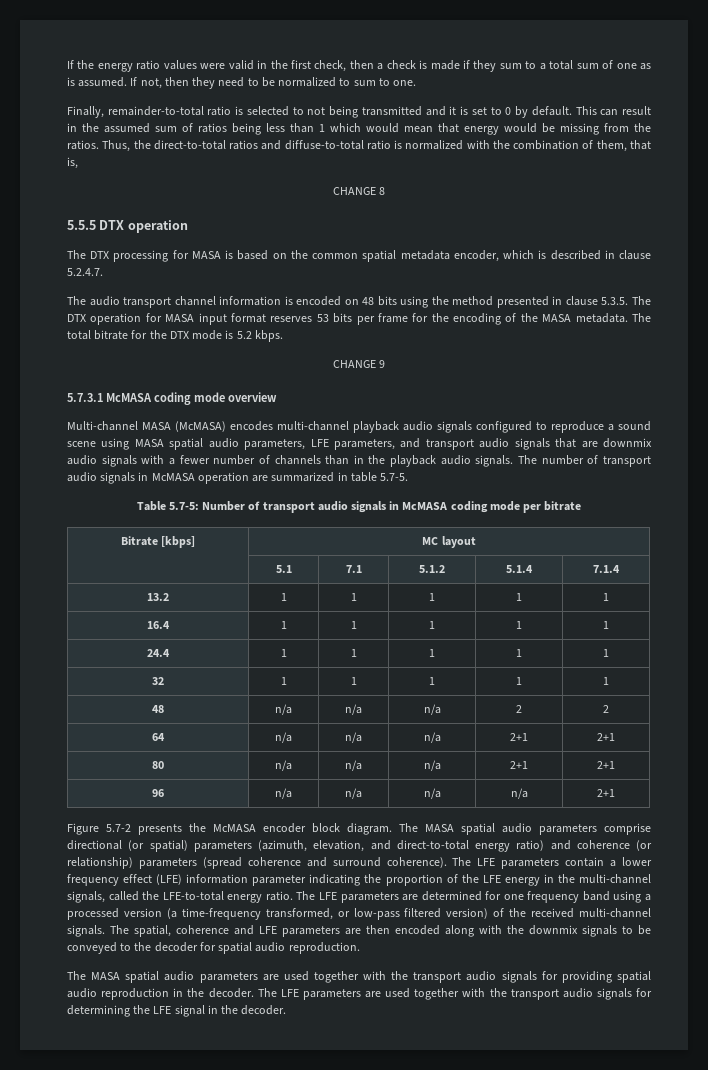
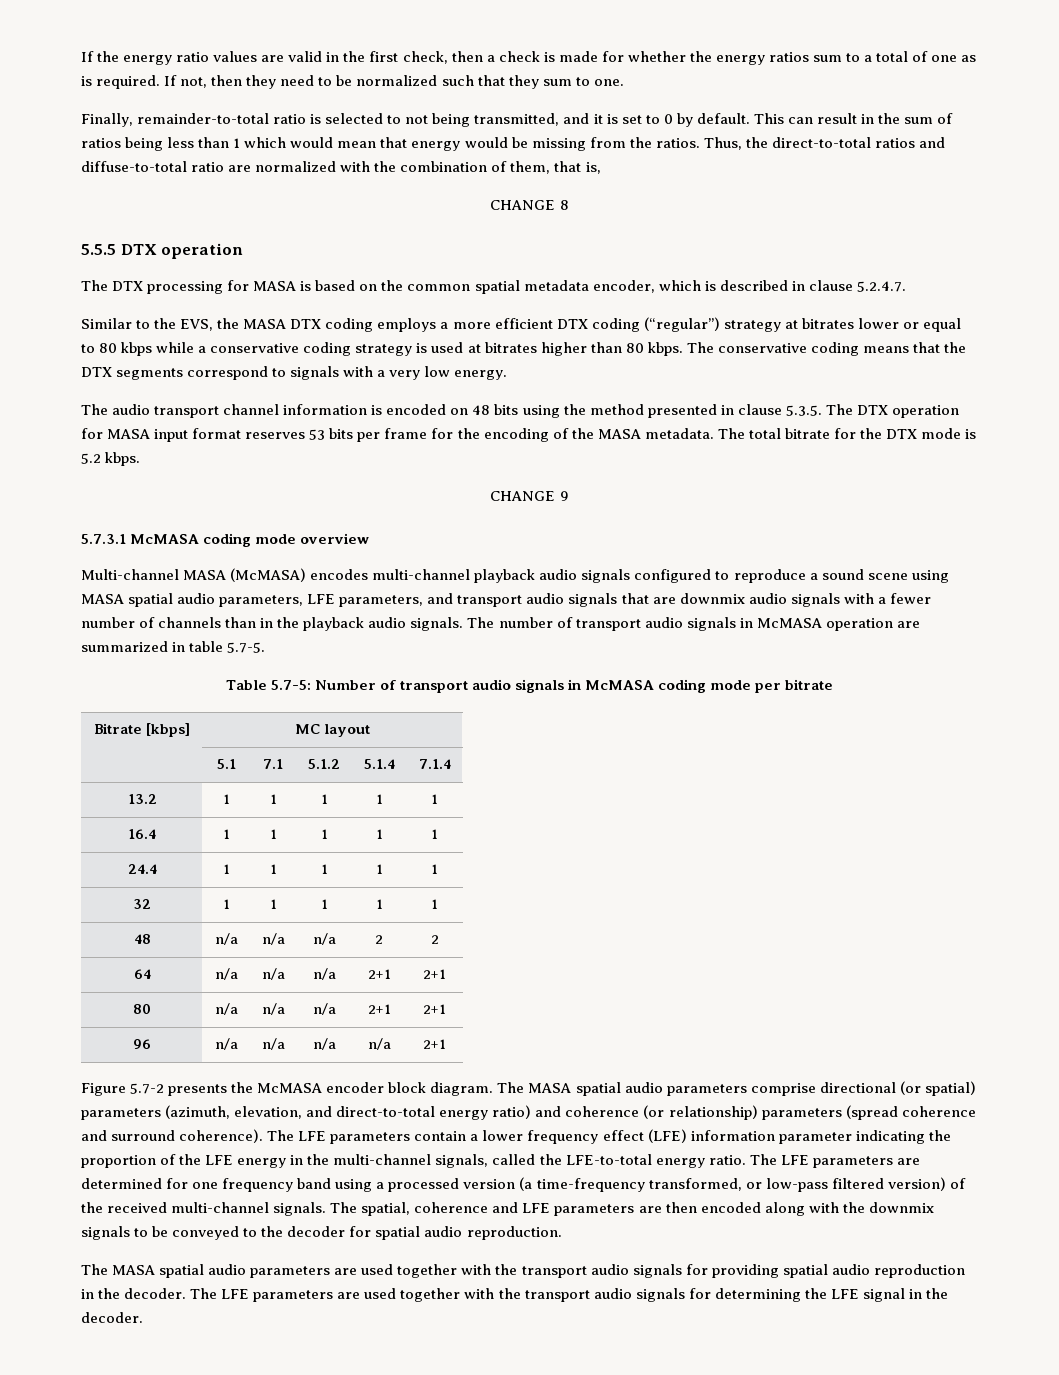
[200,63,226,69] were -> [261,55,285,62] are
[463,60,497,72] if they -> [601,51,809,65] for whether the energy ratios
[576,63,599,69] sum -> (909, 56) none
[78,77,128,87] assumed. -> [96,75,161,89] required.
[339,78,351,86] to -> [441,75,539,89] such that they
[361,106,422,116] transmitted -> [474,113,560,126] transmitted,
[104,123,150,133] assumed -> (901, 118) none
[394,140,403,149] is -> [228,165,252,172] are
(103, 272) none -> [81,317,961,332] [81,342,967,356] [81,366,508,380] // Similar to the EVS, the MASA DTX coding employs a more efficient DTX coding (“regular”) strategy at bitrates lower or equal to 80 kbps while a conservative coding strategy is used at bitrates higher than 80 kbps. The conservative coding means that the DTX segments correspond to signals with a very low energy.

